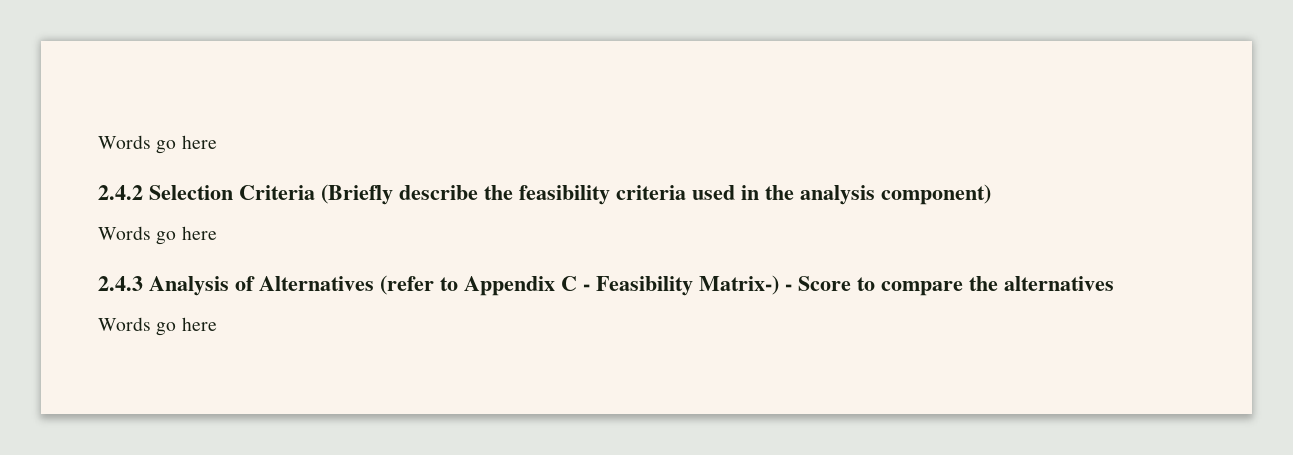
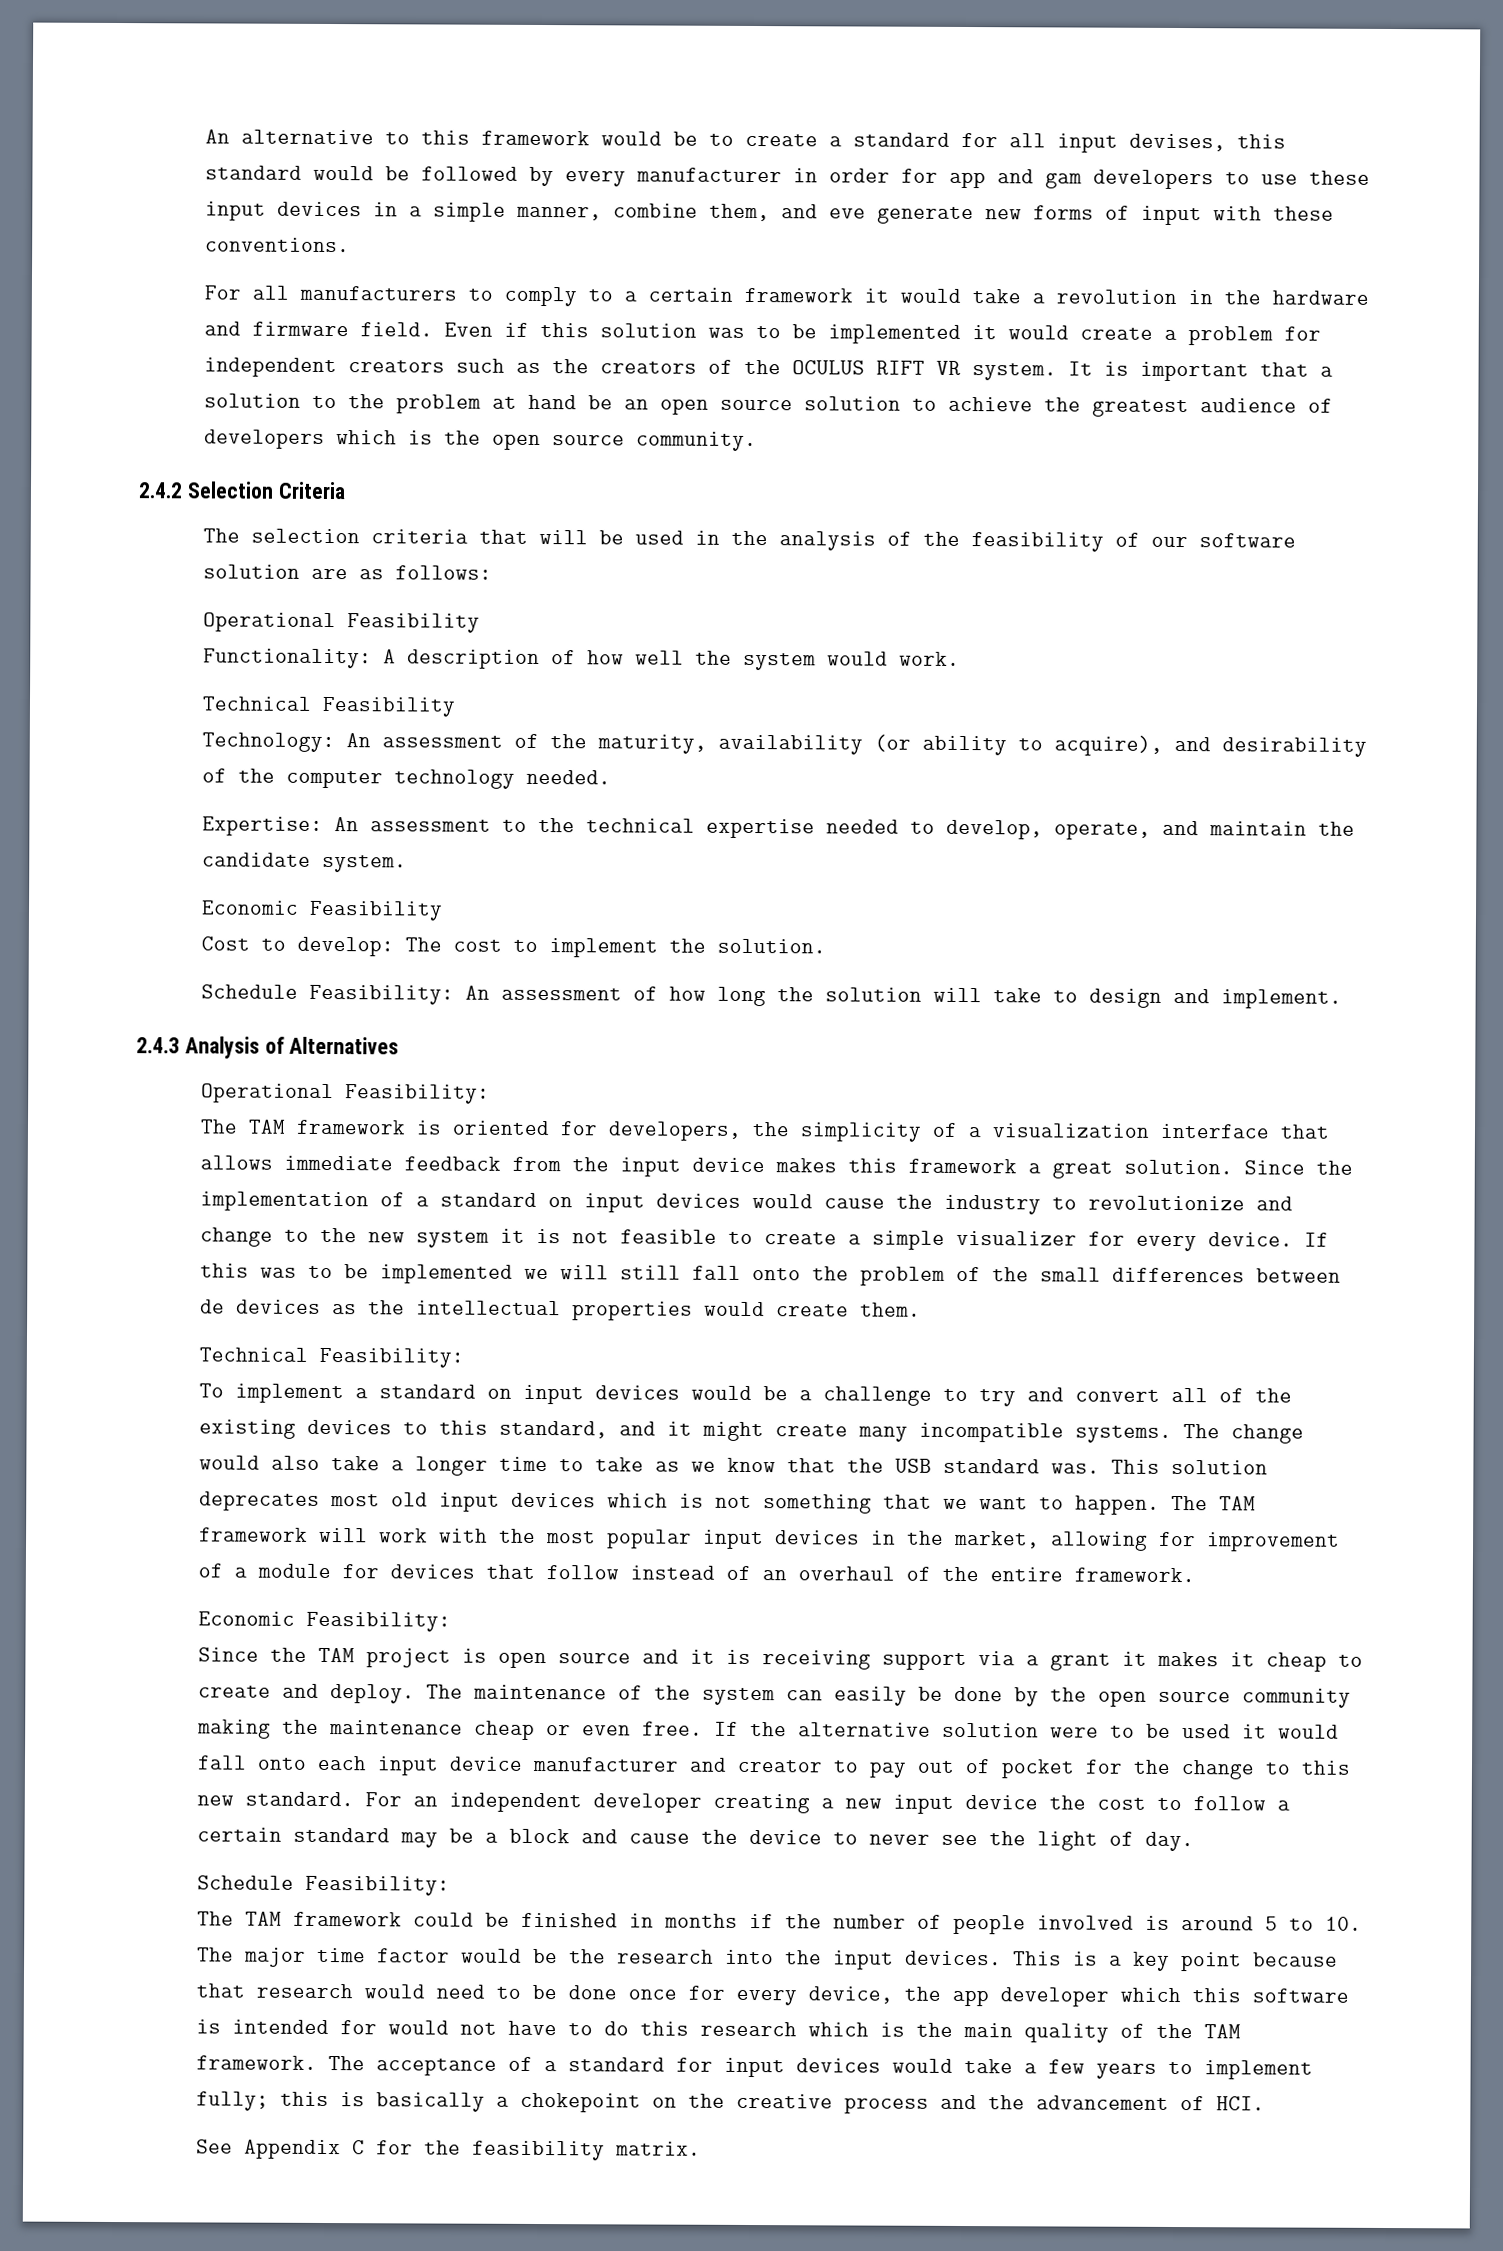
[98,135,217,154] [98,184,991,205] [98,226,217,245] [98,275,1114,296] [98,317,217,336] Words go here // 2.4.2 Selection Criteria (Briefly describe the feasibility criteria used in the analysis component) // Words go here // 2.4.3 Analysis of Alternatives (refer to Appendix C - Feasibility Matrix-) - Score to compare the alternatives // Words go here -> [204,129,1286,153] [204,165,1370,190] [204,201,1334,226] [204,237,350,253] [203,285,1369,307] [203,321,1321,346] [203,357,1333,382] [203,393,1333,418] [203,429,757,452] [138,481,346,500] [202,528,1296,552] [202,564,492,580] [202,612,480,633] [202,648,960,671] [201,696,456,717] [201,732,1367,757] [201,768,611,789] [201,816,1355,840] [201,852,407,873] [200,900,443,921] [200,936,826,958] [200,984,1342,1009] [136,1036,400,1059] [200,1083,490,1104] [199,1119,1330,1142] [199,1155,1353,1179] [199,1191,1293,1215] [199,1227,1329,1252] [199,1263,1341,1286] [199,1299,921,1321] [198,1347,464,1368] [198,1383,1292,1407] [198,1419,1304,1444] [198,1455,1268,1476] [198,1491,1256,1515] [198,1527,1340,1552] [197,1563,1195,1583] [197,1611,451,1632] [197,1647,1363,1672] [197,1683,1351,1708] [196,1719,1339,1740] [196,1755,1351,1780] [196,1791,1290,1814] [196,1827,1194,1852] [196,1875,450,1896] [196,1911,1362,1935] [196,1947,1338,1972] [195,1983,1349,2007] [195,2019,1241,2043] [195,2055,1313,2080] [195,2091,1265,2114] [195,2139,701,2161] An alternative to this framework would be to create a standard for all input devises, this standard would be followed by every manufacturer in order for app and gam developers to use these input devices in a simple manner, combine them, and eve generate new forms of input with these conventions. // For all manufacturers to comply to a certain framework it would take a revolution in the hardware and firmware field. Even if this solution was to be implemented it would create a problem for independent creators such as the creators of the OCULUS RIFT VR system. It is important that a solution to the problem at hand be an open source solution to achieve the greatest audience of developers which is the open source community. // 2.4.2 Selection Criteria // The selection criteria that will be used in the analysis of the feasibility of our software solution are as follows: // Operational Feasibility // Functionality: A description of how well the system would work. // Technical Feasibility // Technology: An assessment of the maturity, availability (or ability to acquire), and desirability of the computer technology needed. // Expertise: An assessment to the technical expertise needed to develop, operate, and maintain the candidate system. // Economic Feasibility // Cost to develop: The cost to implement the solution. // Schedule Feasibility: An assessment of how long the solution will take to design and implement. // 2.4.3 Analysis of Alternatives // Operational Feasibility: // The TAM framework is oriented for developers, the simplicity of a visualization interface that allows immediate feedback from the input device makes this framework a great solution. Since the implementation of a standard on input devices would cause the industry to revolutionize and change to the new system it is not feasible to create a simple visualizer for every device. If this was to be implemented we will still fall onto the problem of the small differences between de devices as the intellectual properties would create them. // Technical Feasibility: // To implement a standard on input devices would be a challenge to try and convert all of the existing devices to this standard, and it might create many incompatible systems. The change would also take a longer time to take as we know that the USB standard was. This solution deprecates most old input devices which is not something that we want to happen. The TAM framework will work with the most popular input devices in the market, allowing for improvement of a module for devices that follow instead of an overhaul of the entire framework. // Economic Feasibility: // Since the TAM project is open source and it is receiving support via a grant it makes it cheap to create and deploy. The maintenance of the system can easily be done by the open source community making the maintenance cheap or even free. If the alternative solution were to be used it would fall onto each input device manufacturer and creator to pay out of pocket for the change to this new standard. For an independent developer creating a new input device the cost to follow a certain standard may be a block and cause the device to never see the light of day. // Schedule Feasibility: // The TAM framework could be finished in months if the number of people involved is around 5 to 10. The major time factor would be the research into the input devices. This is a key point because that research would need to be done once for every device, the app developer which this software is intended for would not have to do this research which is the main quality of the TAM framework. The acceptance of a standard for input devices would take a few years to implement fully; this is basically a chokepoint on the creative process and the advancement of HCI. // See Appendix C for the feasibility matrix.

